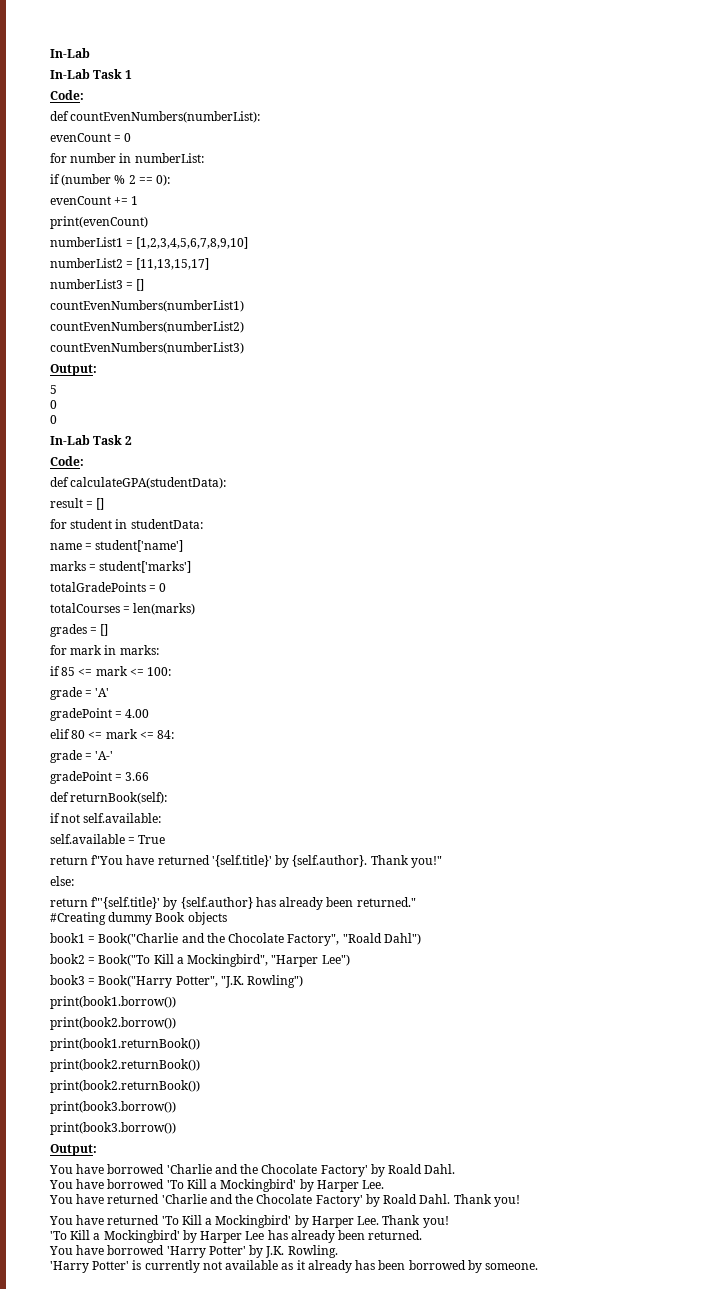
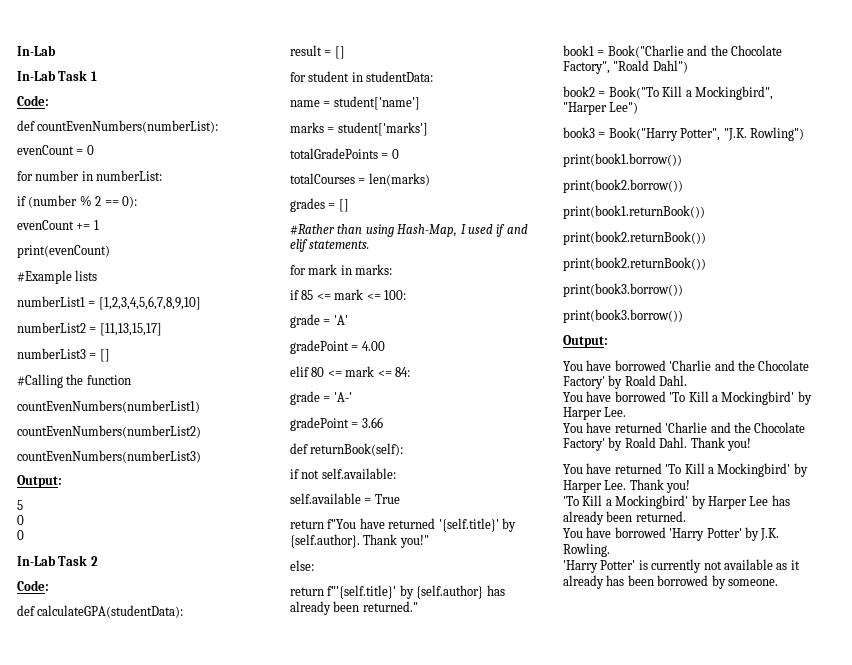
(148, 222) none -> [17,270,98,284] // #Example lists
(145, 285) none -> [17,374,131,388] // #Calling the function
(109, 630) none -> [290,224,528,237] [290,239,370,252] // #Rather than using Hash-Map, I used if and elif statements.
[50,912,227,925] // #Creating dummy Book objects -> (418, 606) none

